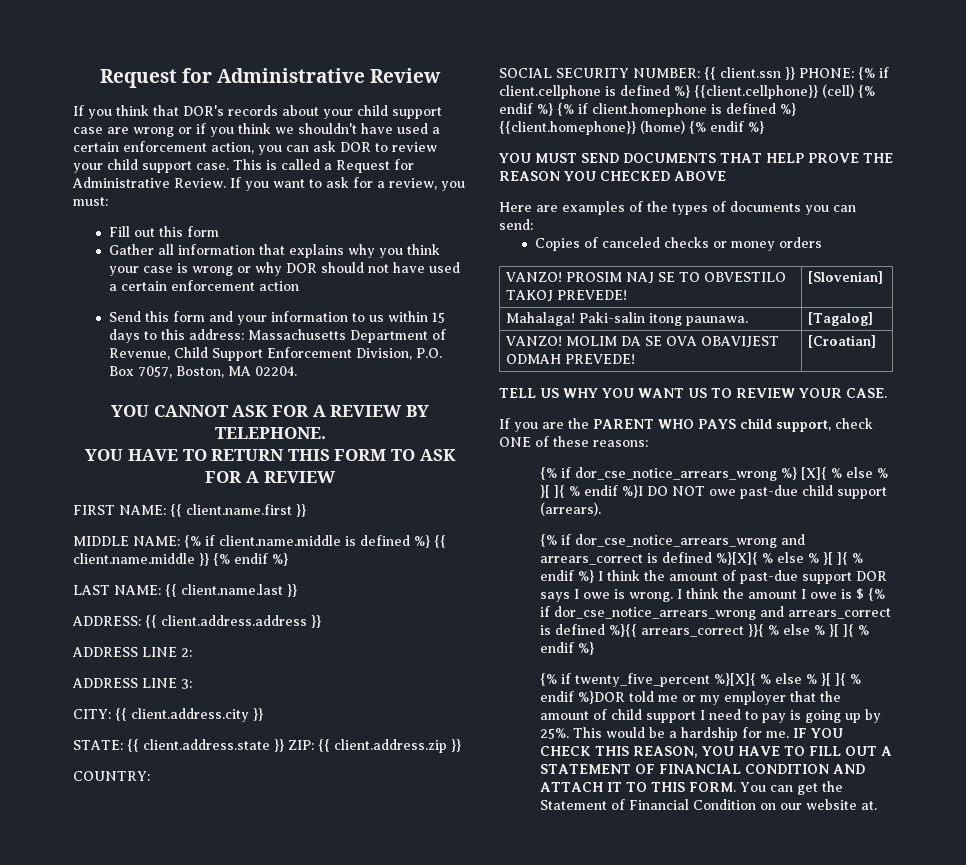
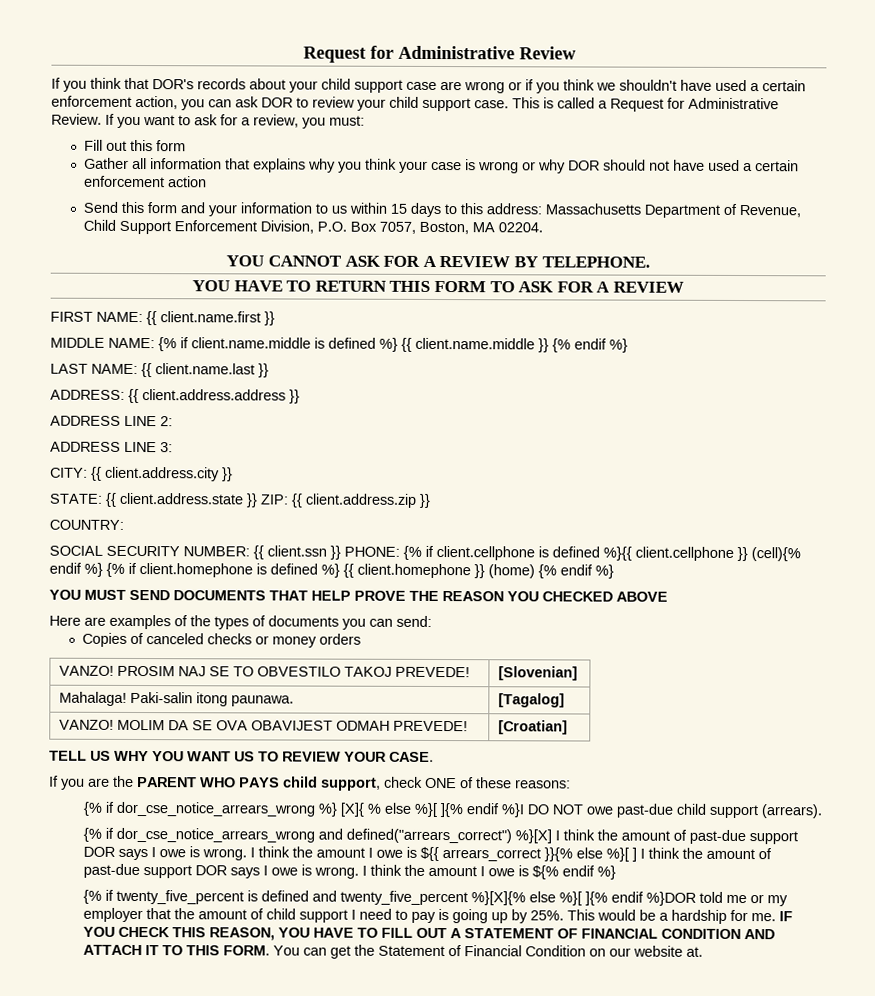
[674,84,875,99] %} {{client.cellphone}} (cell) {% -> [603,546,801,562] %}{{ client.cellphone }} (cell){%
[499,121,636,135] {{client.homephone}} -> [343,563,485,579] {{ client.homephone }}
[876,468,888,478] [539,485,580,498] % }[ ]{ % -> [413,802,463,818] %}[ ]{%
[539,552,863,565] [539,570,594,583] arrears_correct is defined %}[X]{ % else % }[ ]{ % endif %} -> [345,828,552,844] defined("arrears_correct") %}[X]
[855,588,885,601] [539,606,891,620] [539,624,869,637] $ {% if dor_cse_notice_arrears_wrong and arrears_correct is defined %}{{ arrears_correct }}{ % else % }[ ]{ % -> [419,846,772,862] [82,863,559,880] ${{ arrears_correct }}{% else %}[ ] I think the amount of past-due support DOR says I owe is wrong. I think the amount I owe is ${%
[713,673,861,686] %}[X]{ % else % }[ ]{ % -> [246,890,608,906] is defined and twenty_five_percent %}[X]{% else %}[ ]{%

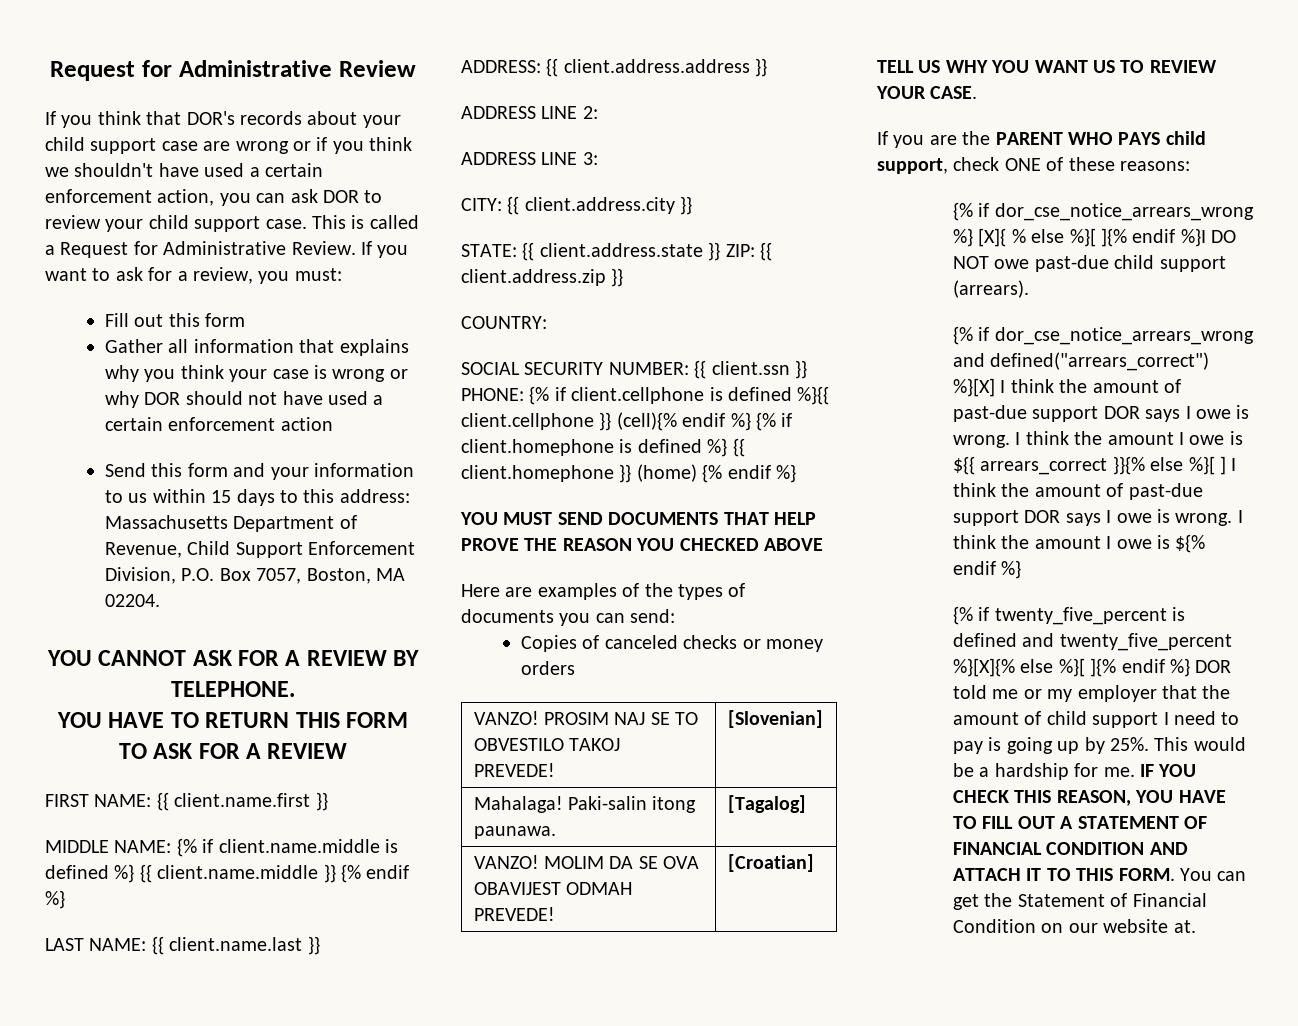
[645,891,696,906] %}DOR -> [1169,658,1232,677] %} DOR

